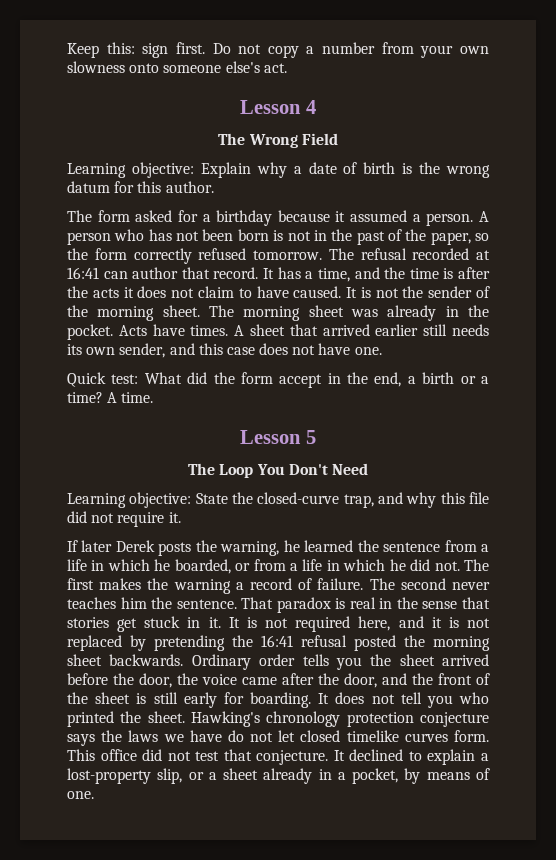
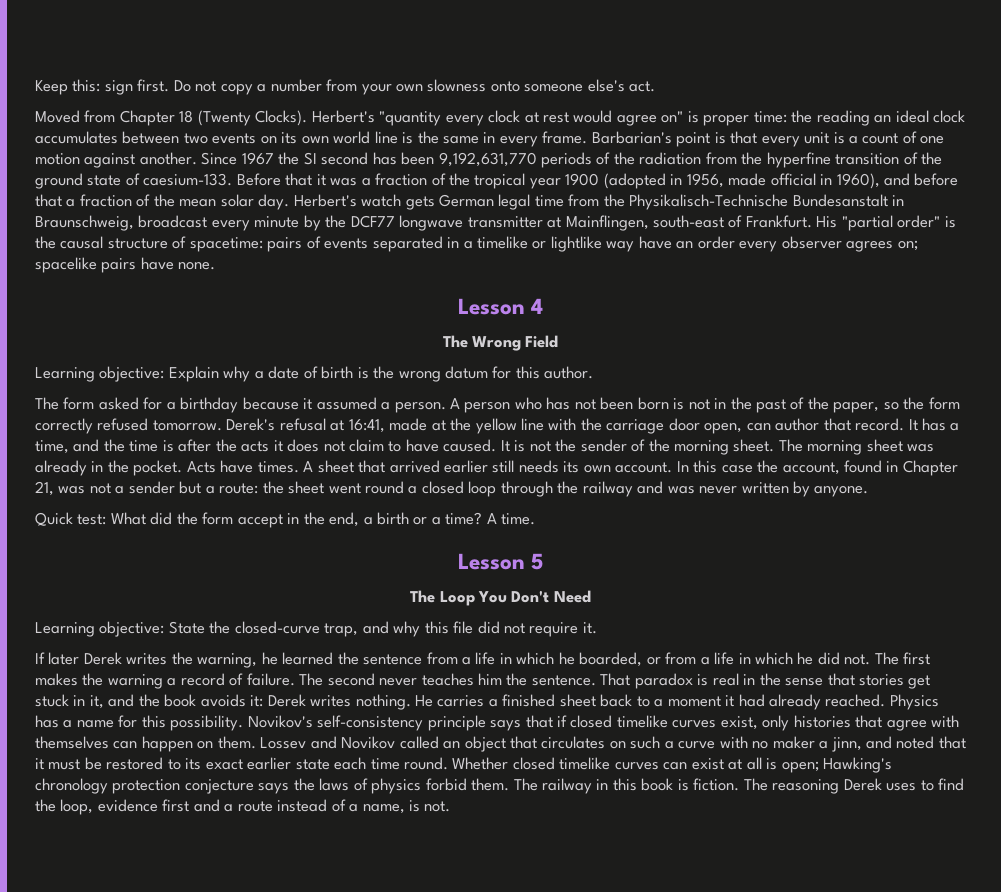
(287, 68) none -> [35,110,966,126] [35,131,945,147] [35,152,943,168] [35,173,959,189] [35,194,905,210] [35,215,956,231] [35,236,918,252] [35,257,216,273] // Moved from Chapter 18 (Twenty Clocks). Herbert's "quantity every clock at rest would agree on" is proper time: the reading an ideal clock accumulates between two events on its own world line is the same in every frame. Barbarian's point is that every unit is a count of one motion against another. Since 1967 the SI second has been 9,192,631,770 periods of the radiation from the hyperfine transition of the ground state of caesium-133. Before that it was a fraction of the tropical year 1900 (adopted in 1956, made official in 1960), and before that a fraction of the mean solar day. Herbert's watch gets German legal time from the Physikalisch-Technische Bundesanstalt in Braunschweig, broadcast every minute by the DCF77 longwave transmitter at Mainflingen, south-east of Frankfurt. His "partial order" is the causal structure of spacetime: pairs of events separated in a timelike or lightlike way have an order every observer agrees on; spacelike pairs have none.
[328,248,490,260] [67,267,99,279] The refusal recorded at 16:41 -> [226,418,743,434] Derek's refusal at 16:41, made at the yellow line with the carriage door open,
[119,343,382,358] sender, and this case does not have one. -> [615,460,958,476] [35,481,869,497] account. In this case the account, found in Chapter 21, was not a sender but a route: the sheet went round a closed loop through the railway and was never written by anyone.
[158,542,192,556] posts -> [126,653,168,665] writes
[208,616,490,632] [67,635,490,651] [67,654,489,670] [67,673,490,688] [67,692,490,708] [67,711,185,727] it. It is not required here, and it is not replaced by pretending the 16:41 refusal posted the morning sheet backwards. Ordinary order tells you the sheet arrived before the door, the voice came after the door, and the front of the sheet is still early for boarding. It does not tell you who printed the sheet. -> [89,694,939,710] [35,715,960,731] [35,736,966,752] [35,757,819,773] it, and the book avoids it: Derek writes nothing. He carries a finished sheet back to a moment it had already reached. Physics has a name for this possibility. Novikov's self-consistency principle says that if closed timelike curves exist, only histories that agree with themselves can happen on them. Lossev and Novikov called an object that circulates on such a curve with no maker a jinn, and noted that it must be restored to its exact earlier state each time round. Whether closed timelike curves can exist at all is open;
[163,730,490,742] [67,749,490,765] [67,768,490,784] [67,791,94,799] we have do not let closed timelike curves form. This office did not test that conjecture. It declined to explain a lost-property slip, or a sheet already in a pocket, by means of one. -> [353,778,965,794] [35,799,451,815] of physics forbid them. The railway in this book is fiction. The reasoning Derek uses to find the loop, evidence first and a route instead of a name, is not.

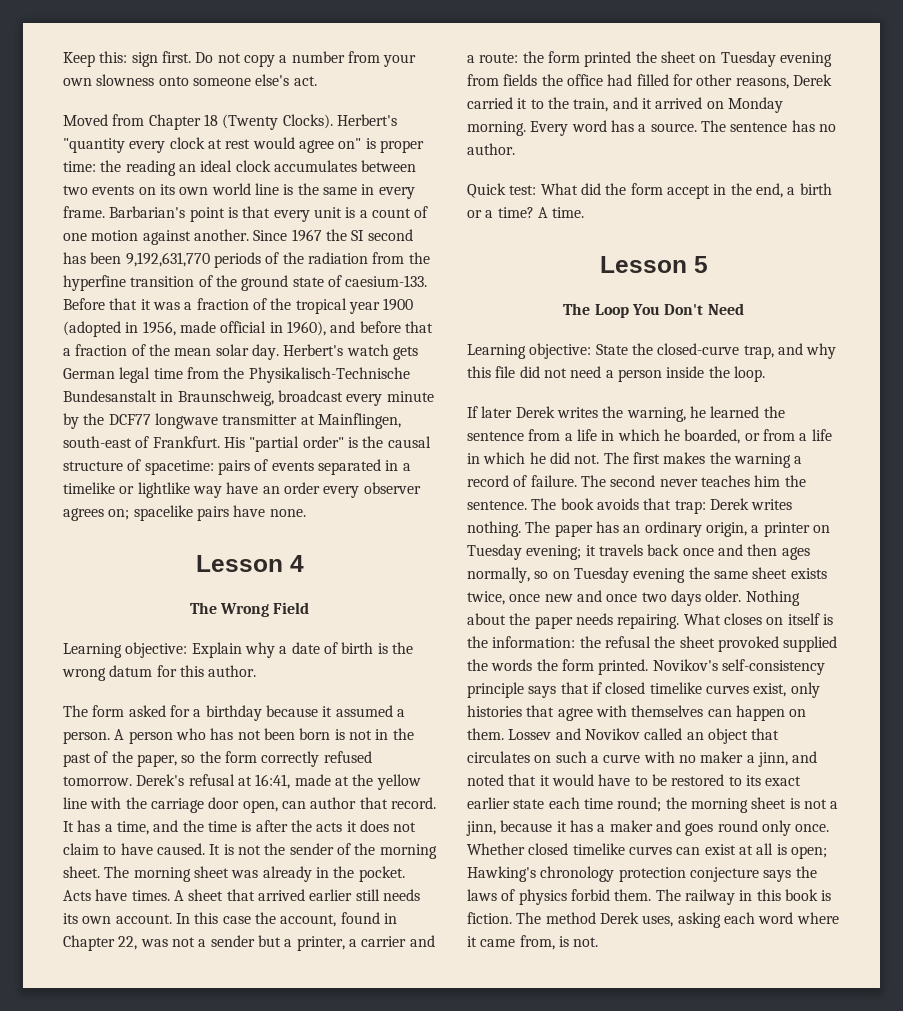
[35,481,54,496] 21, -> [118,936,138,950] 22,
[219,481,869,497] route: the sheet went round a closed loop through the railway and was never written by anyone. -> [296,935,435,951] [467,51,832,67] [467,74,832,89] [467,97,783,113] [467,120,836,136] [467,143,515,155] printer, a carrier and a route: the form printed the sheet on Tuesday evening from fields the office had filled for other reasons, Derek carried it to the train, and it arrived on Monday morning. Every word has a source. The sentence has no author.
[529,622,597,637] require it. -> [570,366,765,382] need a person inside the loop.
[600,673,931,689] [35,694,939,710] [35,715,244,731] That paradox is real in the sense that stories get stuck in it, and the book avoids it: Derek writes nothing. He carries a finished sheet back to a moment it had already reached. Physics has a name for this possibility. -> [531,498,793,514] [467,521,830,537] [467,544,810,560] [467,567,827,583] [467,590,800,606] [467,613,833,629] [467,636,838,652] [467,659,649,675] The book avoids that trap: Derek writes nothing. The paper has an ordinary origin, a printer on Tuesday evening; it travels back once and then ages normally, so on Tuesday evening the same sheet exists twice, once new and once two days older. Nothing about the paper needs repairing. What closes on itself is the information: the refusal the sheet provoked supplied the words the form printed.
[48,759,81,770] must -> [551,774,648,786] would have to
[404,757,449,770] round. -> [617,797,839,813] [466,820,830,836] round; the morning sheet is not a jinn, because it has a maker and goes round only once.
[772,778,965,794] [35,799,405,815] reasoning Derek uses to find the loop, evidence first and a route instead of a name, -> [545,912,839,928] [467,935,555,950] method Derek uses, asking each word where it came from,

